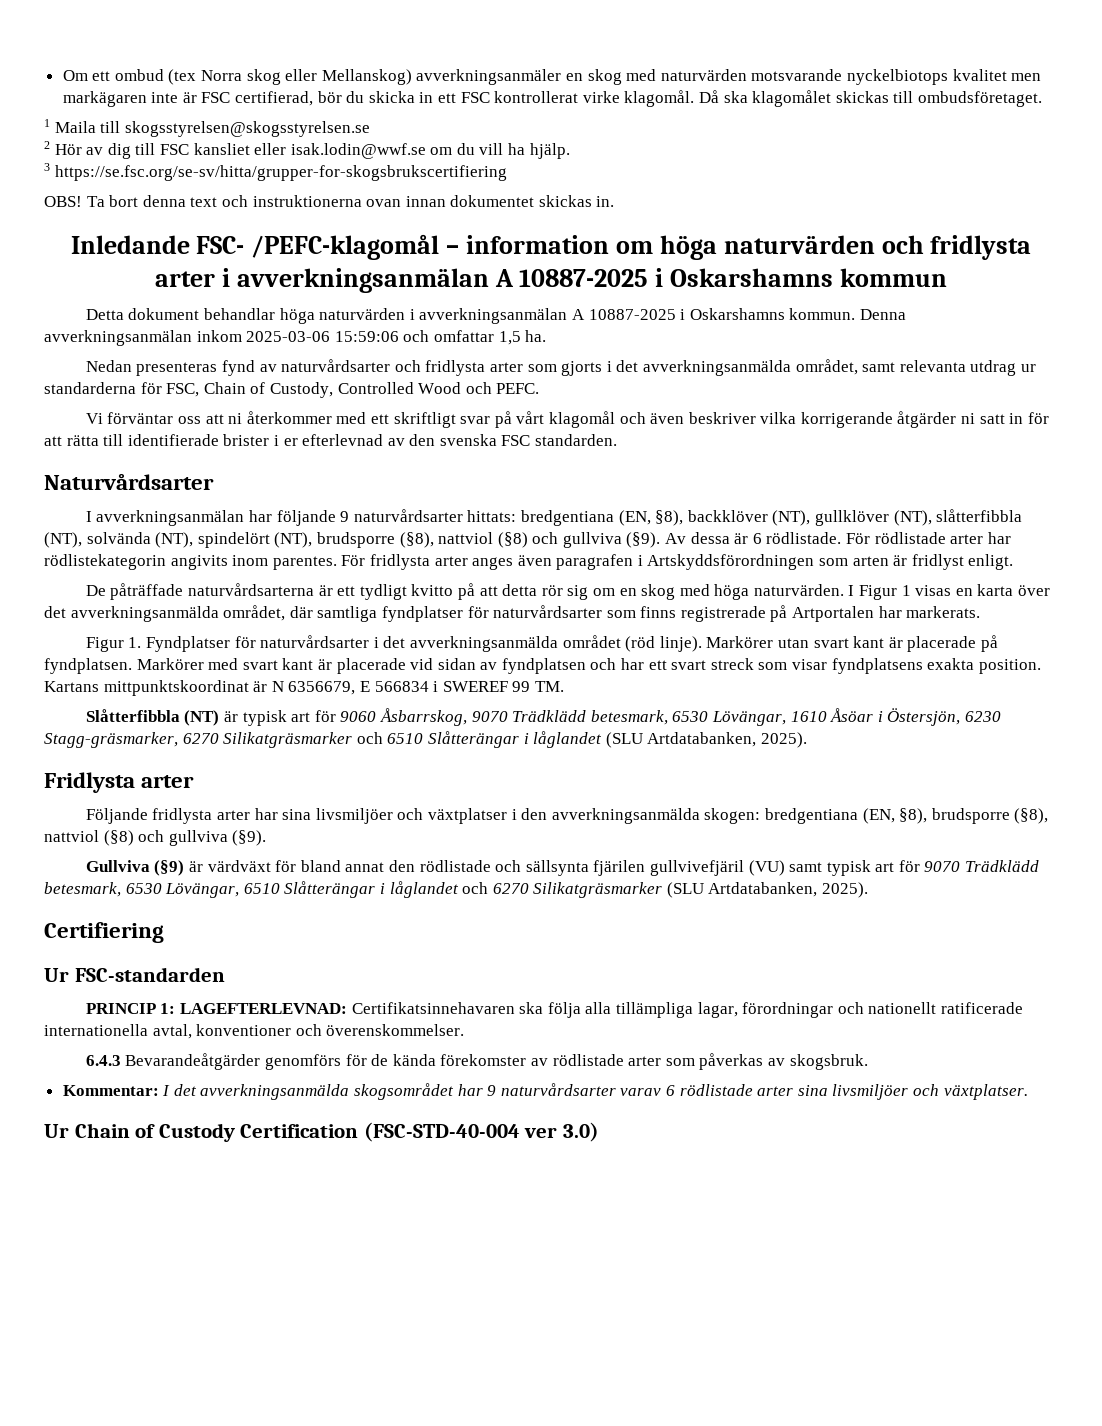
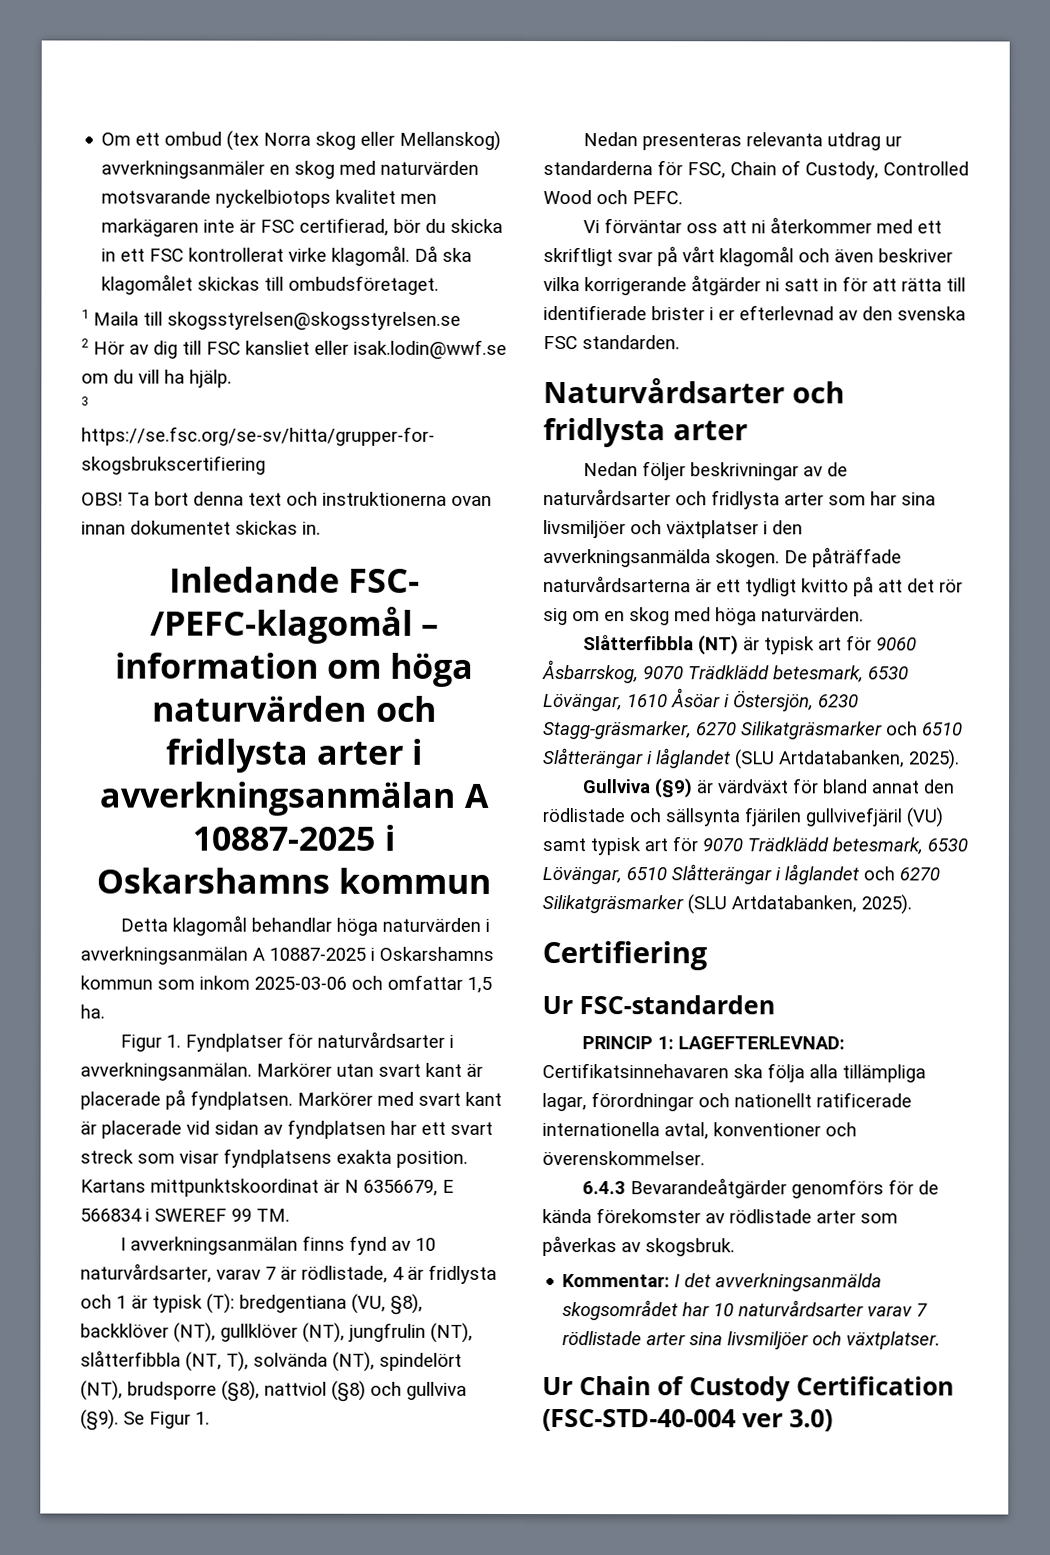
[128,308,200,320] dokument -> [171,915,247,936] klagomål
[789,308,906,320] [44,330,192,346] kommun. Denna avverkningsanmälan -> [80,975,195,990] kommun som
[334,331,399,342] 15:59:06 -> (347, 983) none
[85,359,896,376] Nedan presenteras fynd av naturvårdsarter och fridlysta arter som gjorts i det avverkningsanmälda området, samt -> [119,1031,454,1052] [80,1062,483,1081] [80,1089,502,1110] [80,1119,493,1139] [80,1148,468,1168] [80,1178,454,1197] [80,1208,290,1222] [119,1235,436,1255] [80,1263,497,1284] [80,1293,423,1315] [80,1322,473,1343] [80,1350,462,1372] [80,1380,467,1402] [80,1409,210,1431] [582,132,742,151] Figur 1. Fyndplatser för naturvårdsarter i avverkningsanmälan. Markörer utan svart kant är placerade på fyndplatsen. Markörer med svart kant är placerade vid sidan av fyndplatsen har ett svart streck som visar fyndplatsens exakta position. Kartans mittpunktskoordinat är N 6356679, E 566834 i SWEREF 99 TM. // I avverkningsanmälan finns fynd av 10 naturvårdsarter, varav 7 är rödlistade, 4 är fridlysta och 1 är typisk (T): bredgentiana (VU, §8), backklöver (NT), gullklöver (NT), jungfrulin (NT), slåtterfibbla (NT, T), solvända (NT), spindelört (NT), brudsporre (§8), nattviol (§8) och gullviva (§9). Se Figur 1. // Nedan presenteras
[85,509,1023,526] [44,532,1011,548] [44,554,1014,570] // I avverkningsanmälan har följande 9 naturvårdsarter hittats: bredgentiana (EN, §8), backklöver (NT), gullklöver (NT), slåtterfibbla (NT), solvända (NT), spindelört (NT), brudsporre (§8), nattviol (§8) och gullviva (§9). Av dessa är 6 rödlistade. För rödlistade arter har rödlistekategorin angivits inom parentes. För fridlysta arter anges även paragrafen i Artskyddsförordningen som arten är fridlyst enligt. // -> [791,381,845,404] [543,418,748,448] [582,461,848,481] [543,489,936,510] [543,520,803,539] [543,549,780,568] och fridlysta arter // Nedan följer beskrivningar av de naturvårdsarter och fridlysta arter som har sina livsmiljöer och växtplatser i den avverkningsanmälda skogen.
[502,584,538,596] detta -> [907,578,935,593] det
[848,584,1051,600] [44,605,981,622] [85,635,998,652] [44,658,1041,674] [44,680,564,696] I Figur 1 visas en karta över det avverkningsanmälda området, där samtliga fyndplatser för naturvårdsarter som finns registrerade på Artportalen har markerats. // Figur 1. Fyndplatser för naturvårdsarter i det avverkningsanmälda området (röd linje). Markörer utan svart kant är placerade på fyndplatsen. Markörer med svart kant är placerade vid sidan av fyndplatsen och har ett svart streck som visar fyndplatsens exakta position. Kartans mittpunktskoordinat är N 6356679, E 566834 i SWEREF 99 TM. -> (864, 614) none
[44,772,195,793] [85,808,1049,824] [44,830,267,846] // Fridlysta arter // Följande fridlysta arter har sina livsmiljöer och växtplatser i den avverkningsanmälda skogen: bredgentiana (EN, §8), brudsporre (§8), nattviol (§8) och gullviva (§9). -> (960, 759) none
[487,1085,497,1096] 9 -> [713,1303,735,1317] 10
[666,1085,676,1096] 6 -> [916,1303,929,1317] 7

